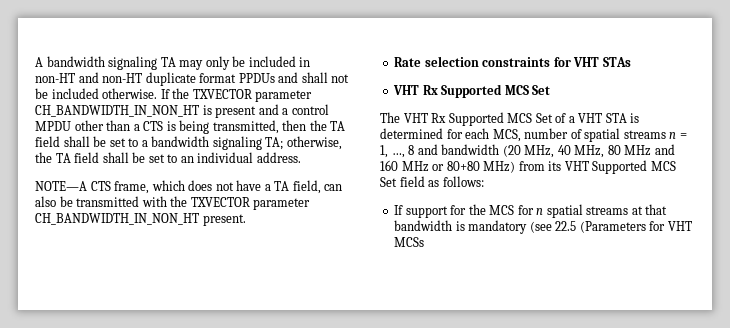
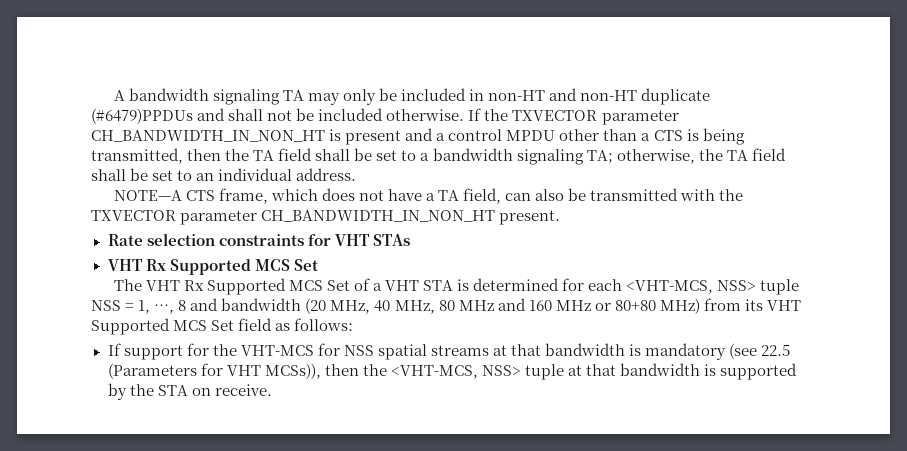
[199,73,275,83] format PPDUs -> [91,108,193,124] (#6479)PPDUs
[492,128,677,142] MCS, number of spatial streams n -> [626,279,800,295] [91,300,121,311] <VHT-MCS, NSS> tuple NSS
[489,205,544,215] MCS for n -> [240,343,374,356] VHT-MCS for NSS
[394,237,425,247] MCSs -> [264,363,798,380] [107,383,272,400] MCSs)), then the <VHT-MCS, NSS> tuple at that bandwidth is supported by the STA on receive.

